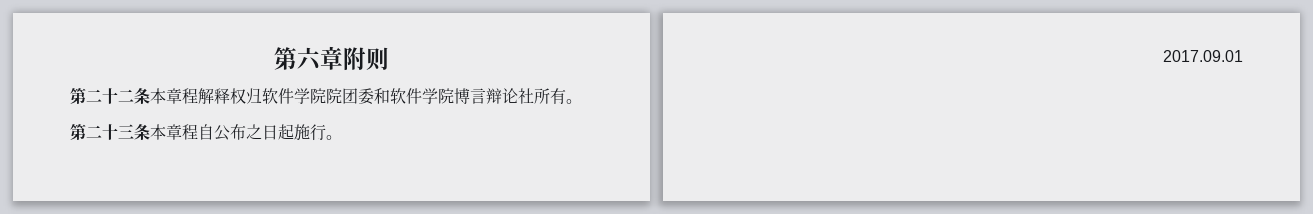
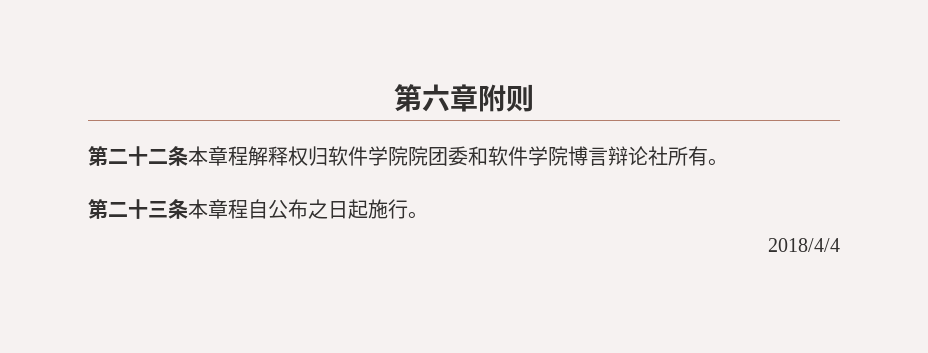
[1163,50,1243,62] 2017.09.01 -> [768,238,840,252] 2018/4/4

